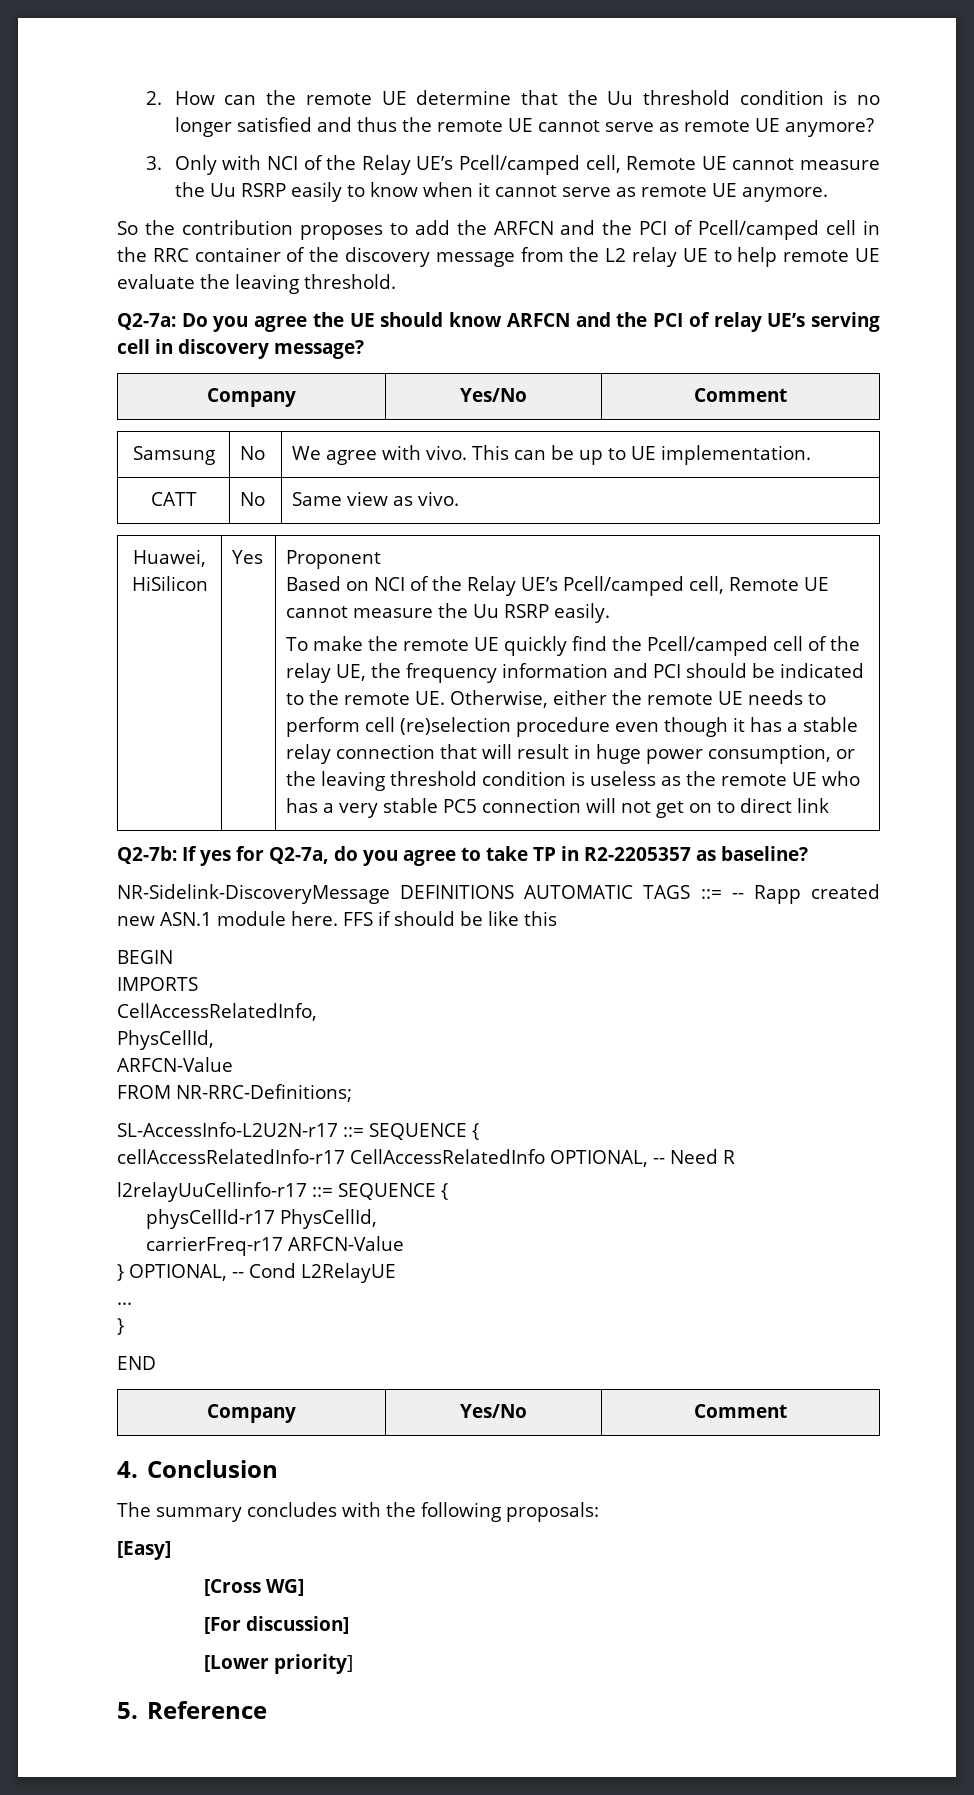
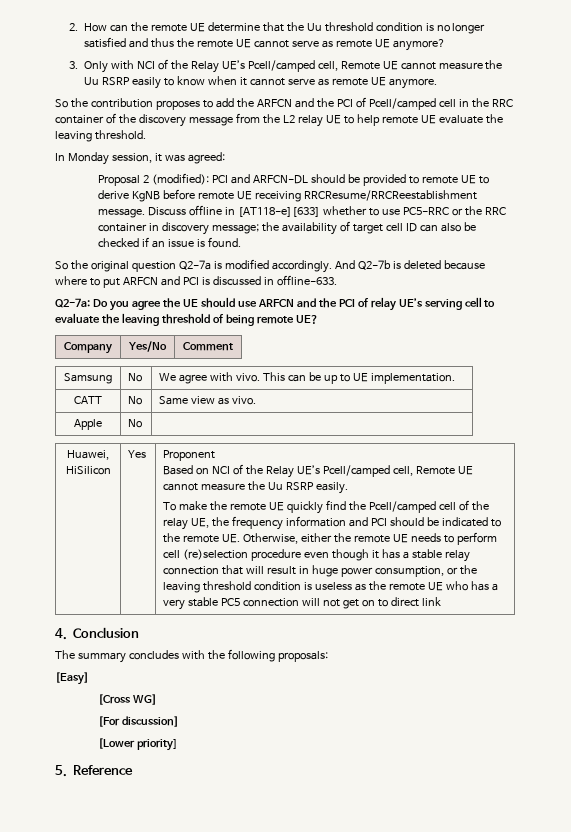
(396, 281) none -> [55,152,225,165] [98,173,489,186] [98,189,477,202] [98,205,506,218] [98,221,476,235] [98,237,241,248] [55,259,485,273] [55,275,337,288] // In Monday session, it was agreed: // Proposal 2 (modified): PCI and ARFCN-DL should be provided to remote UE to derive KgNB before remote UE receiving RRCResume/RRCReestablishment message. Discuss offline in [AT118-e][633] whether to use PC5-RRC or the RRC container in discovery message; the availability of target cell ID can also be checked if an issue is found. // So the original question Q2-7a is modified accordingly. And Q2-7b is deleted because where to put ARFCN and PCI is discussed in offline-633.
[449,312,503,327] know -> [237,300,257,307] use
[155,339,364,359] in discovery message? -> [484,300,496,307] [55,313,318,326] to evaluate the leaving threshold of being remote UE?
(459, 498) none -> [74,419,102,430] [128,419,143,428] // Apple | No |
[117,846,808,866] [117,884,881,904] [117,911,557,926] [117,950,173,964] [117,977,198,991] [117,1003,317,1021] [117,1030,214,1050] [117,1057,233,1072] [117,1084,352,1102] [117,1122,479,1140] [117,1149,735,1167] [117,1182,448,1202] [145,1209,377,1229] [145,1236,404,1256] [117,1263,396,1283] [117,1302,132,1305] [117,1318,124,1335] [117,1356,156,1370] [207,1404,296,1423] [460,1404,528,1418] [694,1404,787,1418] // Q2-7b: If yes for Q2-7a, do you agree to take TP in R2-2205357 as baseline? // NR-Sidelink-DiscoveryMessage DEFINITIONS AUTOMATIC TAGS ::= -- Rapp created new ASN.1 module here. FFS if should be like this // BEGIN // IMPORTS // CellAccessRelatedInfo, // PhysCellId, // ARFCN-Value // FROM NR-RRC-Definitions; // SL-AccessInfo-L2U2N-r17 ::= SEQUENCE { // cellAccessRelatedInfo-r17 CellAccessRelatedInfo OPTIONAL, -- Need R // l2relayUuCellinfo-r17 ::= SEQUENCE { // physCellId-r17 PhysCellId, // carrierFreq-r17 ARFCN-Value // } OPTIONAL, -- Cond L2RelayUE // ... // } // END // Company | Yes/No | Comment -> (441, 601) none

